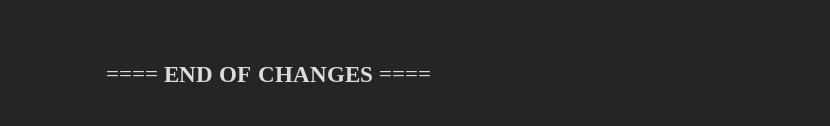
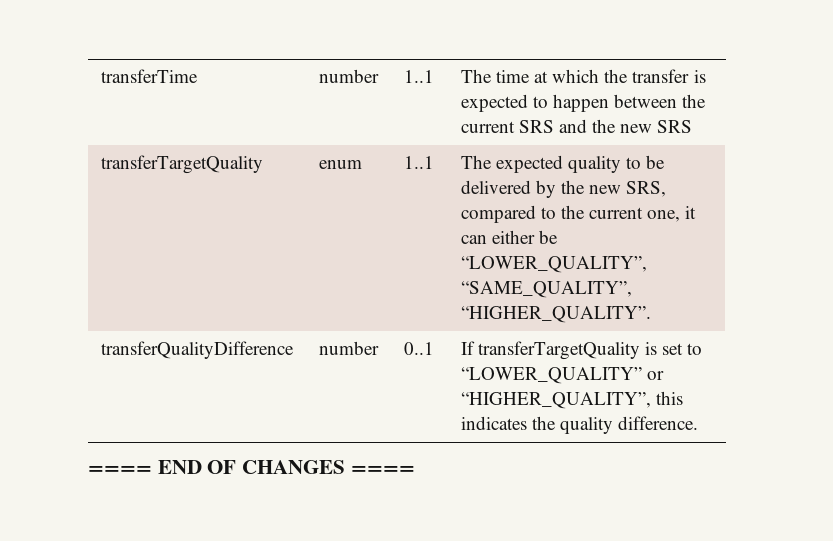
(106, 76) none -> [100,69,198,83] [318,69,379,83] [403,70,434,83] [460,69,706,83] [460,94,707,112] [460,119,693,133] [100,155,263,174] [318,160,362,169] [403,156,434,169] [460,155,666,173] [460,180,667,198] [460,205,697,223] [460,230,558,244] [460,256,647,273] [460,281,632,298] [460,306,651,323] [100,341,294,359] [318,341,379,355] [403,342,434,355] [460,341,703,360] [460,367,664,384] [460,391,683,409] [460,416,699,434] transferTime | number | 1..1 | The time at which the transfer is expected to happen between the current SRS and the new SRS // transferTargetQuality | enum | 1..1 | The expected quality to be delivered by the new SRS, compared to the current one, it can either be “LOWER_QUALITY”, “SAME_QUALITY”, “HIGHER_QUALITY”. // transferQualityDifference | number | 0..1 | If transferTargetQuality is set to “LOWER_QUALITY” or “HIGHER_QUALITY”, this indicates the quality difference. //

